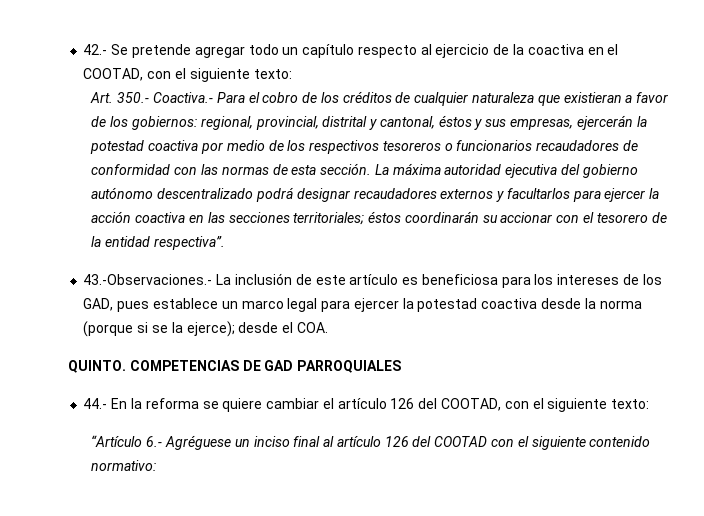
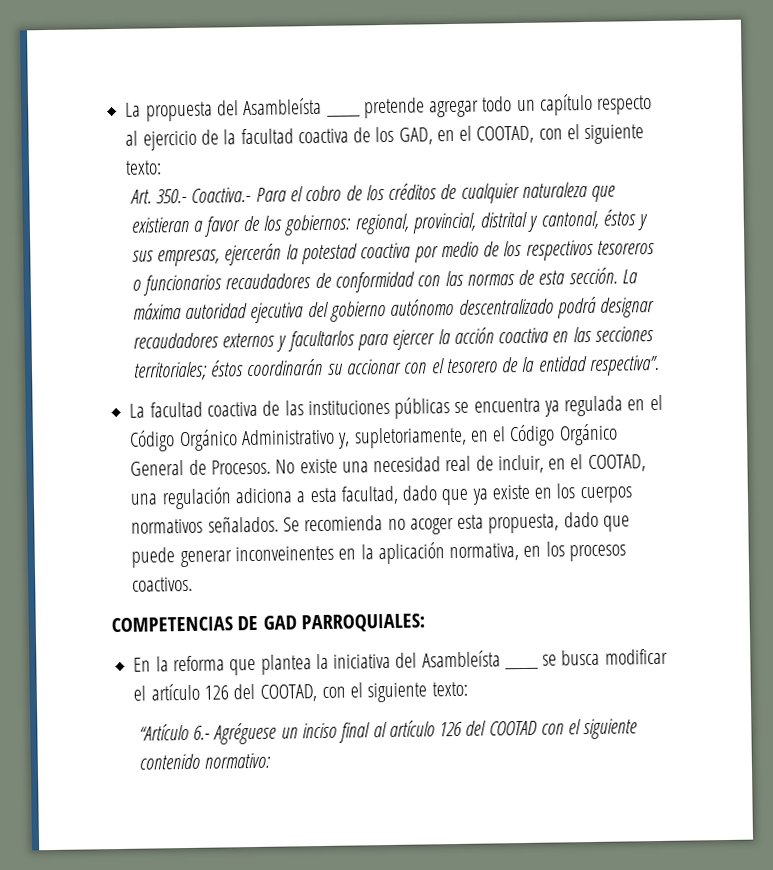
[83,44,129,55] 42.- Se -> [125,97,361,122] La propuesta del Asambleísta ____
[527,44,584,55] coactiva -> [240,126,433,145] facultad coactiva de los GAD,
[83,273,662,288] [83,298,642,312] [83,321,328,337] [68,360,126,373] 43.-Observaciones.- La inclusión de este artículo es beneficiosa para los intereses de los GAD, pues establece un marco legal para ejercer la potestad coactiva desde la norma (porque si se la ejerce); desde el COA. // QUINTO. -> [129,394,663,419] [129,423,618,452] [130,454,646,476] [130,483,633,510] [131,511,630,535] [131,541,626,568] [132,576,194,592] La facultad coactiva de las instituciones públicas se encuentra ya regulada en el Código Orgánico Administrativo y, supletoriamente, en el Código Orgánico General de Procesos. No existe una necesidad real de incluir, en el COOTAD, una regulación adiciona a esta facultad, dado que ya existe en los cuerpos normativos señalados. Se recomienda no acoger esta propuesta, dado que puede generar inconveinentes en la aplicación normativa, en los procesos coactivos. //
[297,360,402,373] [83,398,108,409] PARROQUIALES // 44.- -> [300,613,425,633] PARROQUIALES: //
[202,398,320,412] se quiere cambiar -> [229,648,668,676] que plantea la iniciativa del Asambleísta ____ se busca modificar

